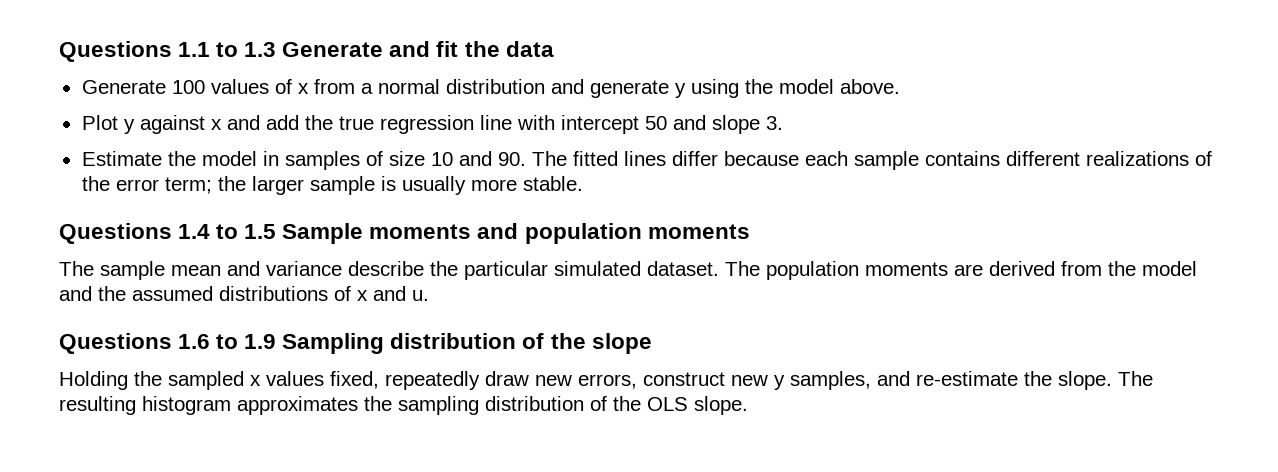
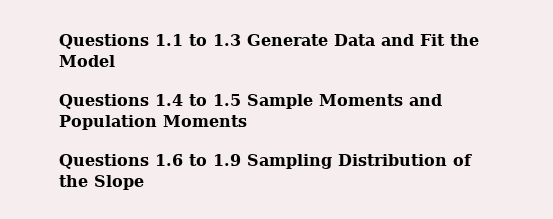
[389,41,554,57] [81,79,900,98] [81,115,783,134] [81,151,1212,170] [81,176,583,195] and fit the data // Generate 100 values of x from a normal distribution and generate y using the model above. // Plot y against x and add the true regression line with intercept 50 and slope 3. // Estimate the model in samples of size 10 and 90. The fitted lines differ because each sample contains different realizations of the error term; the larger sample is usually more stable. -> [334,34,479,46] [59,55,115,67] Data and Fit the Model
[369,223,750,244] [59,261,1197,280] [59,286,429,301] moments and population moments // The sample mean and variance describe the particular simulated dataset. The population moments are derived from the model and the assumed distributions of x and u. -> [319,94,442,106] [59,115,247,130] Moments and Population Moments
[390,333,652,354] [59,371,1153,390] [59,396,748,415] distribution of the slope // Holding the sampled x values fixed, repeatedly draw new errors, construct new y samples, and re-estimate the slope. The resulting histogram approximates the sampling distribution of the OLS slope. -> [338,154,472,166] [59,175,144,190] Distribution of the Slope

